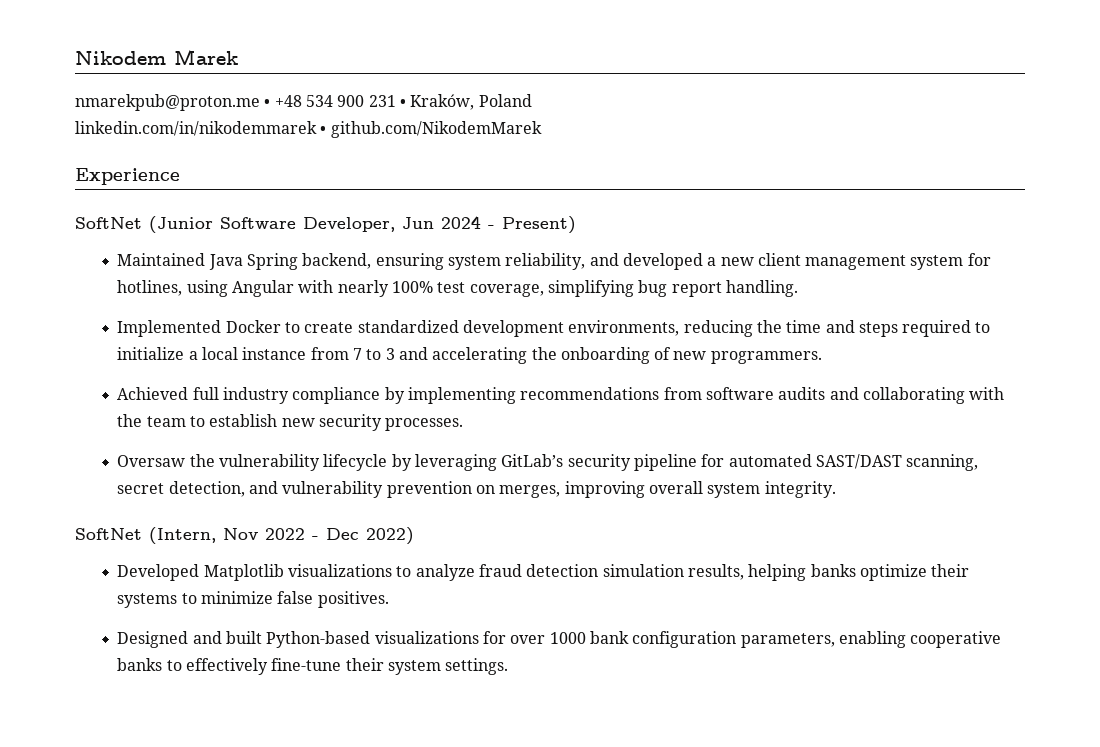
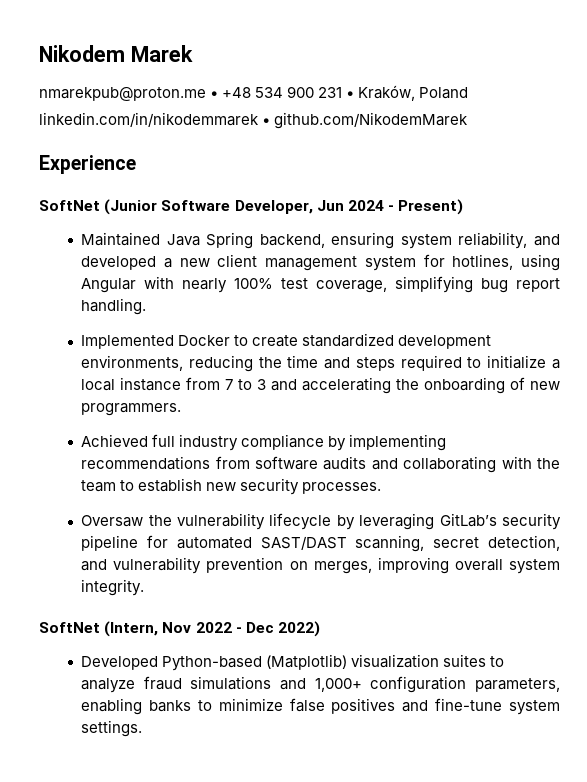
[203,564,970,581] [117,591,389,608] [117,631,1002,648] [117,658,384,675] Matplotlib visualizations to analyze fraud detection simulation results, helping banks optimize their systems to minimize false positives. // Designed and built Python-based visualizations for over 1000 bank configuration parameters, enabling cooperative banks to effectively fine-tune their -> [162,654,505,671] [81,676,560,693] [81,698,503,715] Python-based (Matplotlib) visualization suites to analyze fraud simulations and 1,000+ configuration parameters, enabling banks to minimize false positives and fine-tune

